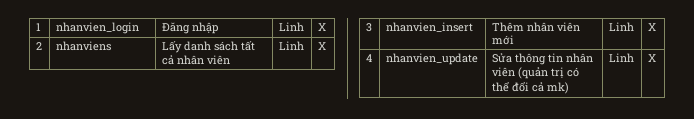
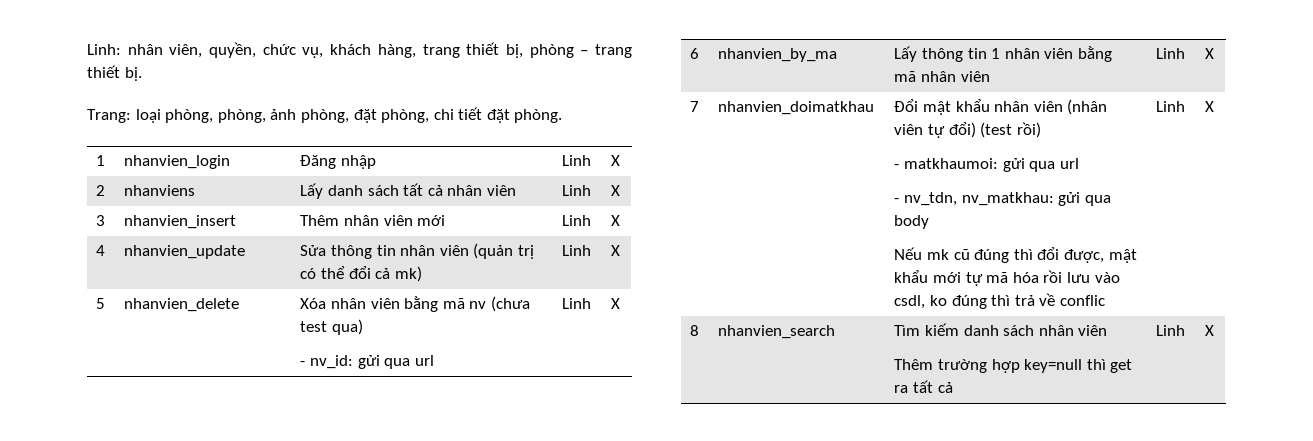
(35, 27) none -> [87,42,632,58] [87,65,142,81] [87,107,563,123] Linh: nhân viên, quyền, chức vụ, khách hàng, trang thiết bị, phòng – trang thiết bị. // Trang: loại phòng, phòng, ảnh phòng, đặt phòng, chi tiết đặt phòng. //
(656, 58) none -> [96,298,106,309] [124,298,240,312] [300,296,531,312] [300,319,364,335] [300,355,434,369] [562,298,592,309] [611,298,621,309] [690,48,700,59] [718,48,838,62] [894,46,1113,62] [894,71,990,82] [1156,48,1186,59] [1205,48,1215,59] [690,101,700,112] [718,101,875,115] [894,99,1108,115] [894,122,1041,138] [894,158,1079,172] [894,192,1111,206] [894,215,930,229] [894,247,1137,263] [894,270,1120,286] [894,293,1106,309] [1156,101,1186,112] [1205,101,1215,112] [690,325,700,336] [718,325,836,339] [894,323,1108,336] [894,359,1133,373] [894,380,953,393] [1156,325,1186,336] [1205,325,1215,336] // 5 | nhanvien_delete | Xóa nhân viên bằng mã nv (chưa test qua) // - nv_id: gửi qua url | Linh | X // 6 | nhanvien_by_ma | Lấy thông tin 1 nhân viên bằng mã nhân viên | Linh | X // 7 | nhanvien_doimatkhau | Đổi mật khẩu nhân viên (nhân viên tự đổi) (test rồi) // - matkhaumoi: gửi qua url // - nv_tdn, nv_matkhau: gửi qua body // Nếu mk cũ đúng thì đổi được, mật khẩu mới tự mã hóa rồi lưu vào csdl, ko đúng thì trả về conflic | Linh | X // 8 | nhanvien_search | Tìm kiếm danh sách nhân viên // Thêm trường hợp key=null thì get ra tất cả | Linh | X

